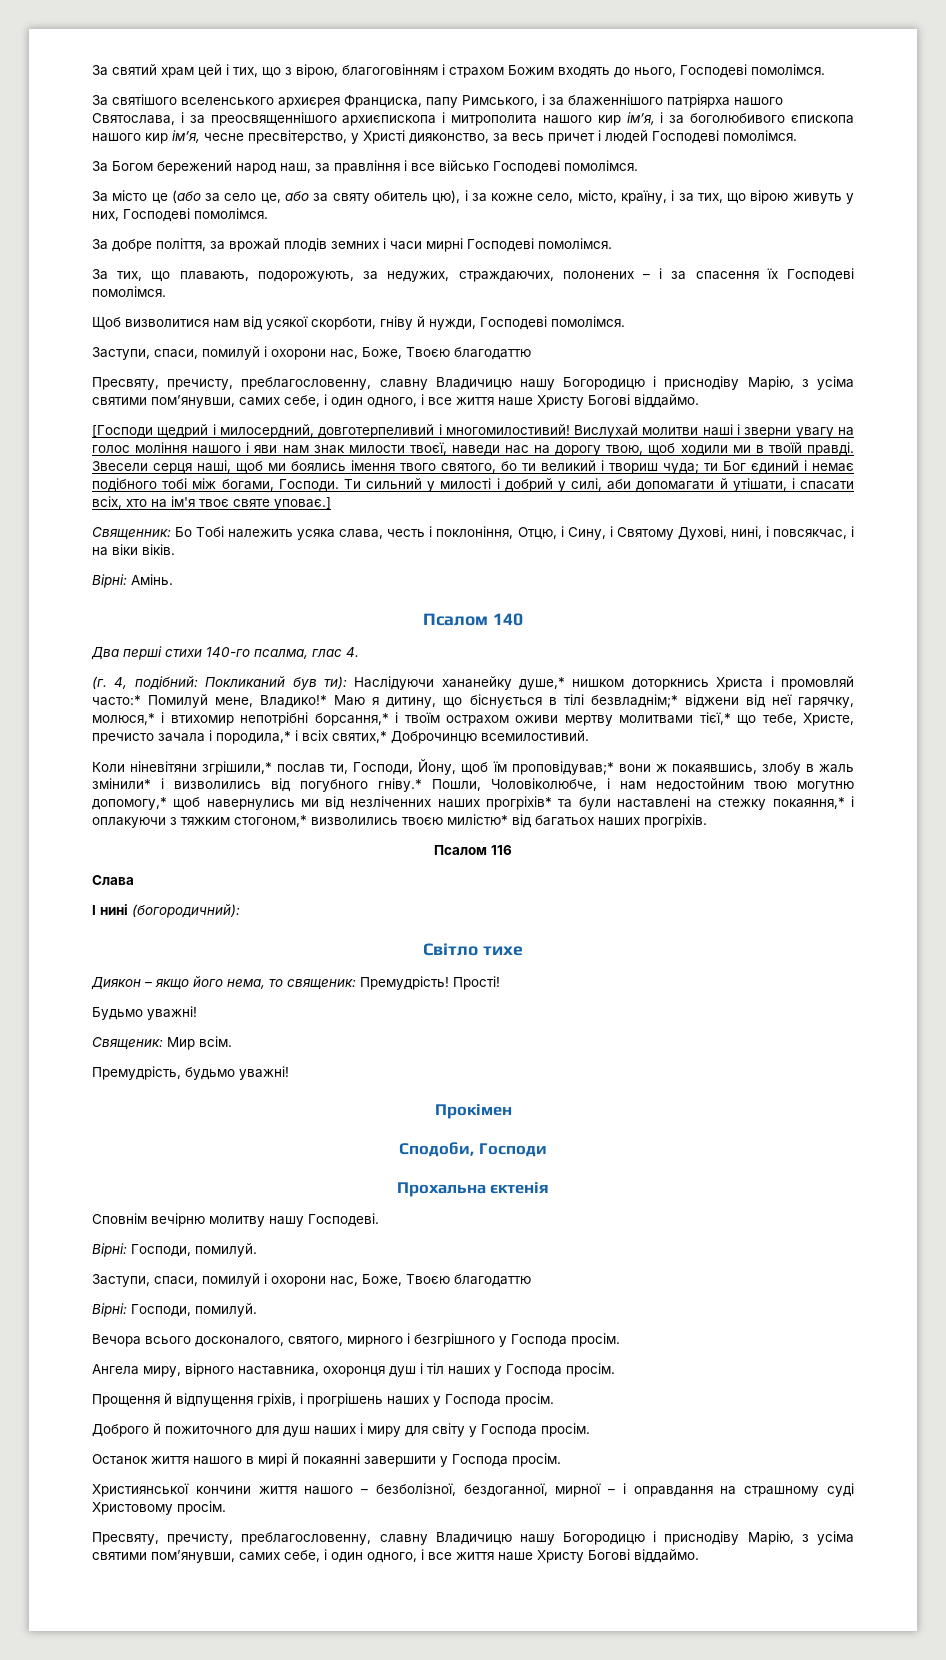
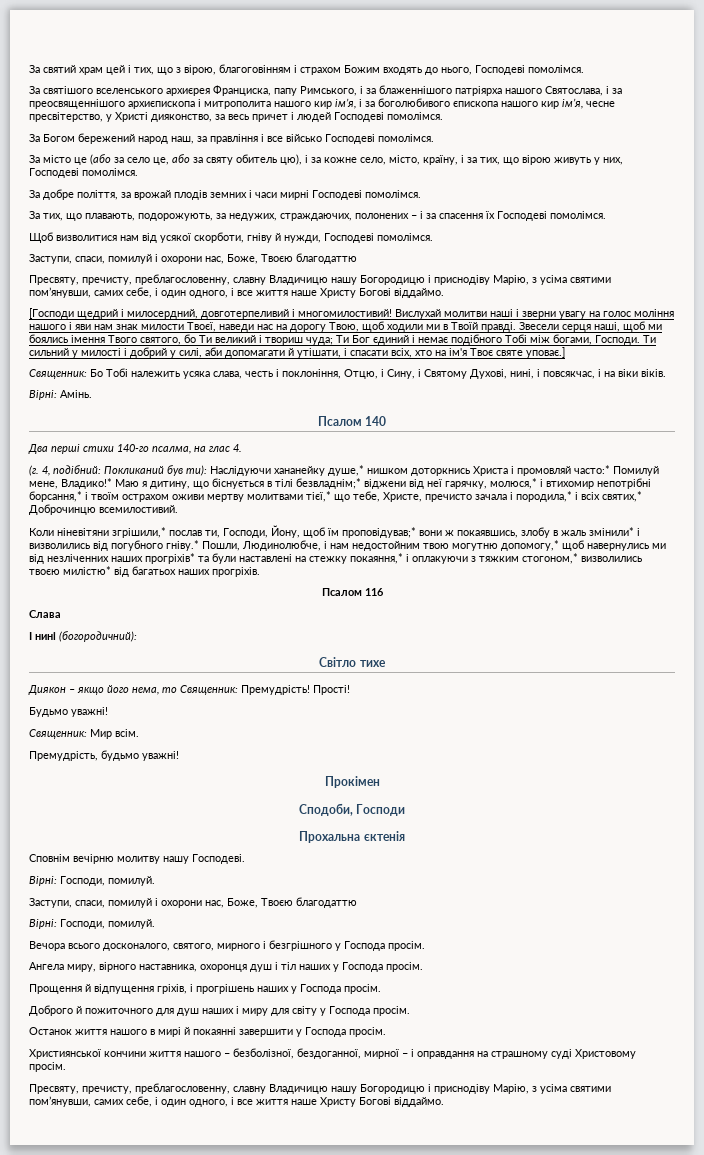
[409,442,447,455] твоєї, -> [187,322,216,332] Твоєї,
[606,445,644,455] твою, -> [329,322,359,332] Твою,
[768,442,802,453] твоїй -> [451,322,478,330] Твоїй
[400,463,436,471] твого -> [108,335,137,343] Твого
[522,463,536,471] ти -> [199,335,212,343] Ти
[704,463,718,471] ти -> [336,335,349,343] Ти
[162,478,188,489] тобі -> [505,334,527,343] Тобі
[199,499,229,507] твоє -> [470,348,493,356] Твоє
(308, 654) none -> [194,446,206,452] на
[491,778,597,791] Чоловіколюбче, -> [242,540,321,551] Людинолюбче,
[287,979,356,990] священик: -> [180,685,238,695] Священник:
[92,1037,163,1050] Священик: -> [29,729,87,739] Священник:

